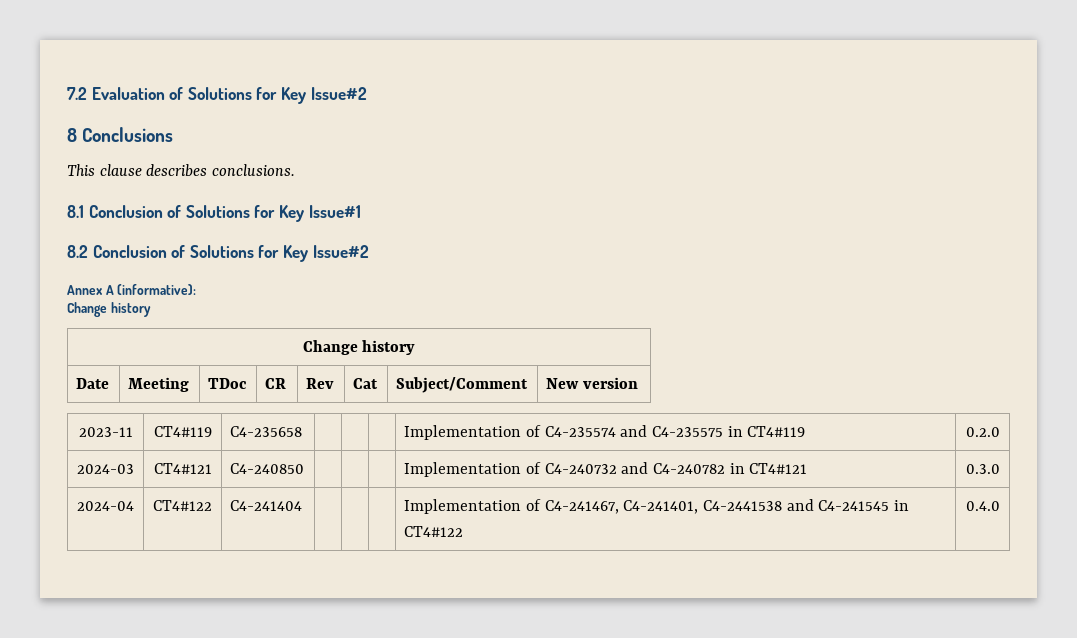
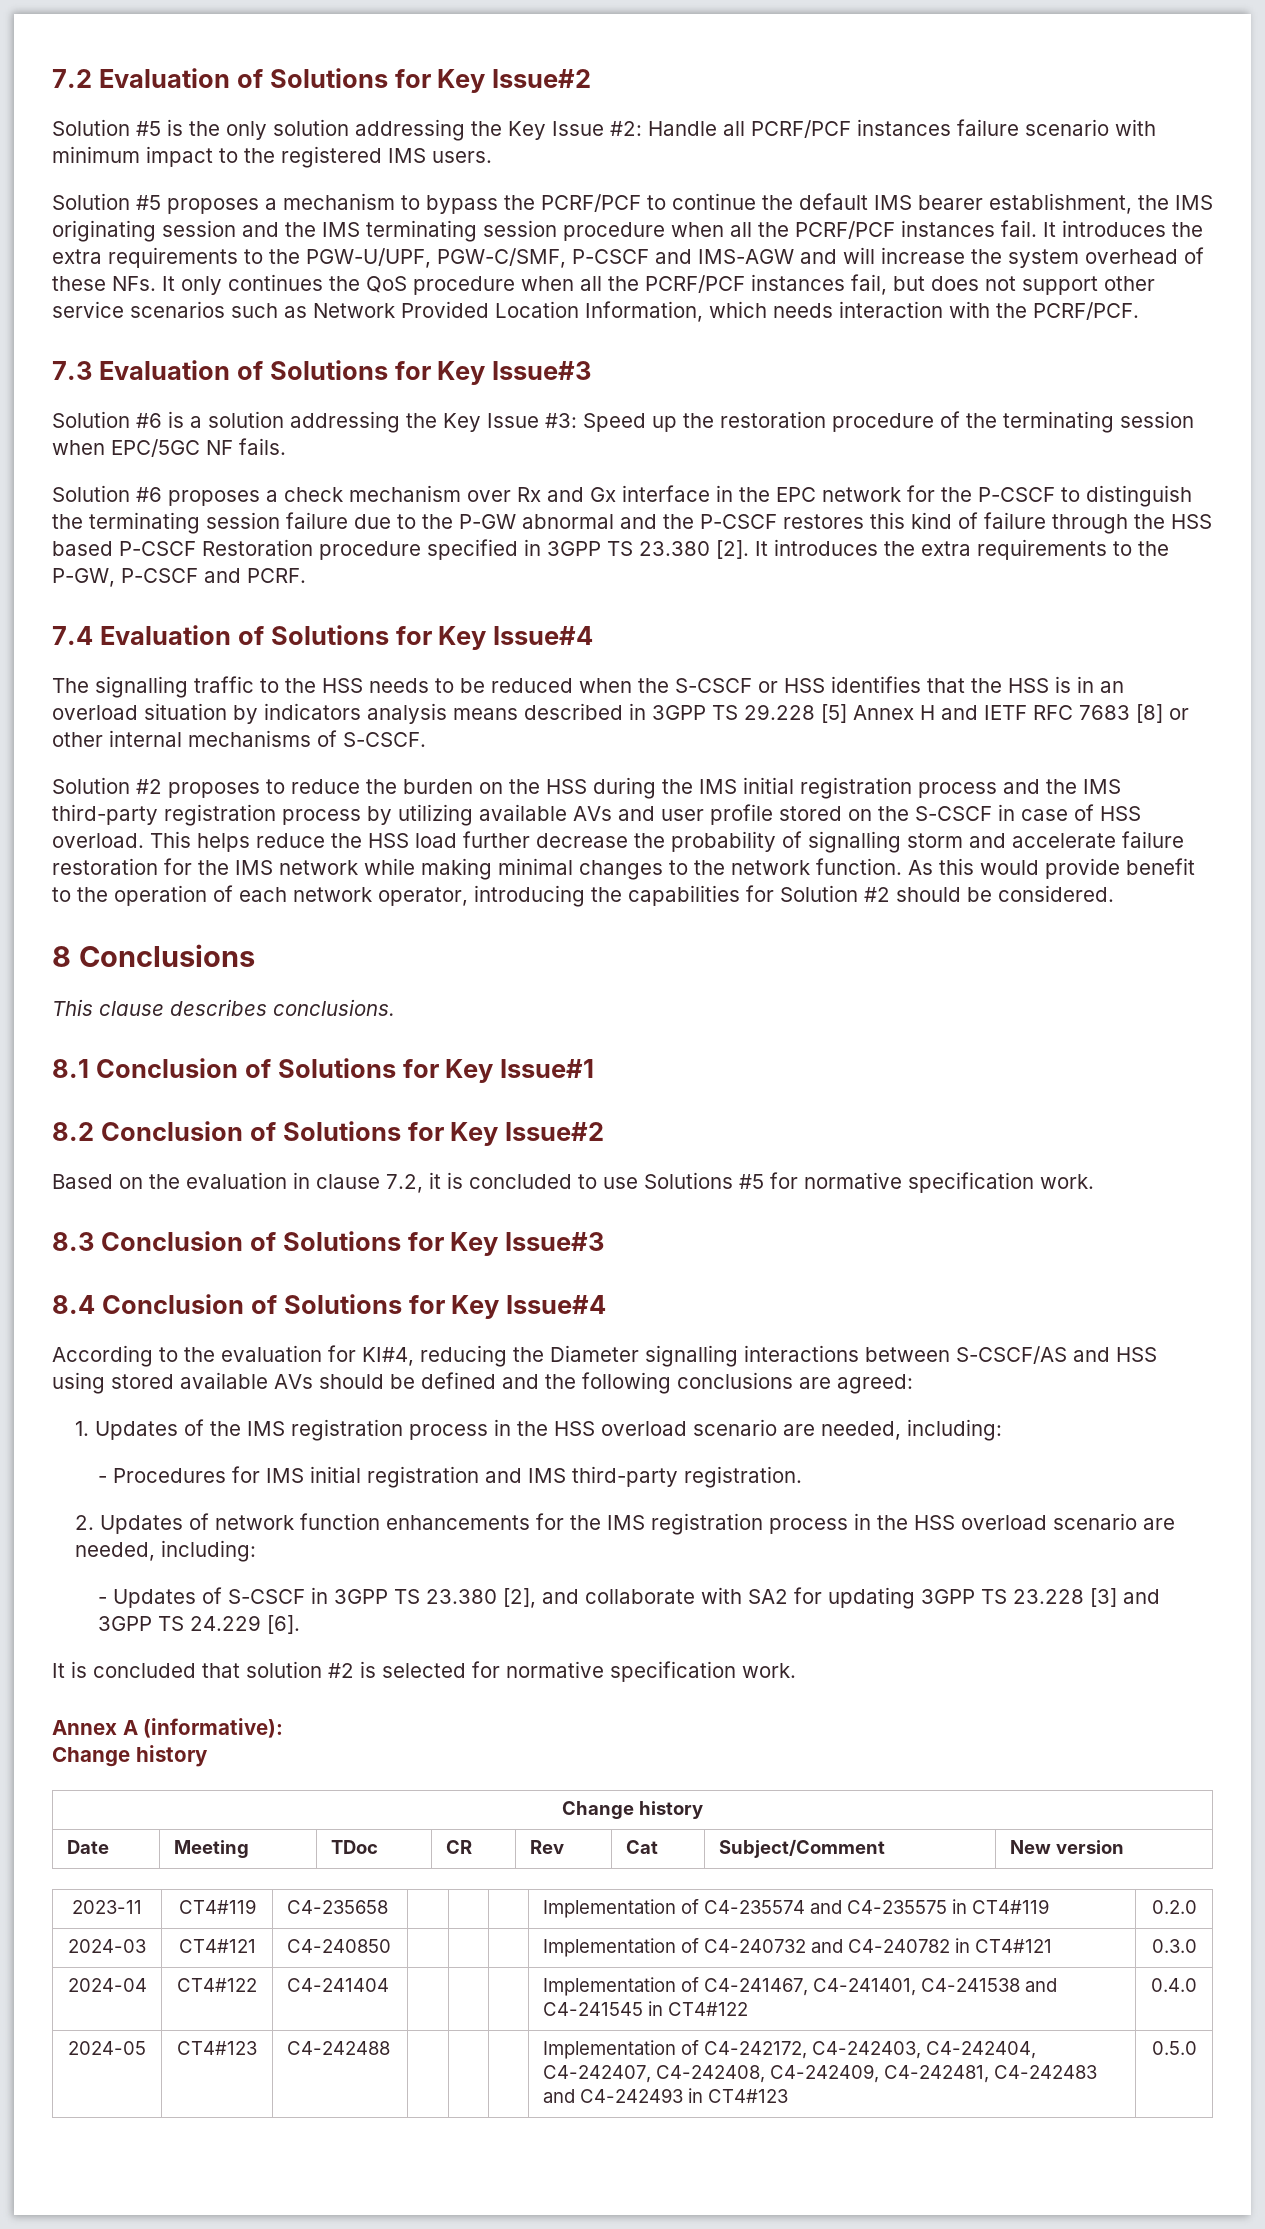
(367, 93) none -> [52,119,1156,141] [52,146,492,168] [52,193,1213,214] [52,220,1203,242] [52,247,1204,268] [52,274,1155,295] [52,301,1139,322] [52,360,592,385] [52,411,1194,433] [52,438,286,457] [52,485,1192,507] [52,512,1212,534] [52,539,1169,560] [52,568,306,587] [52,625,594,650] [52,676,1124,698] [52,703,1189,724] [52,730,426,747] [52,777,1121,799] [52,804,1141,826] [52,831,1184,853] [52,858,1195,880] [52,885,1114,907] // Solution #5 is the only solution addressing the Key Issue #2: Handle all PCRF/PCF instances failure scenario with minimum impact to the registered IMS users. // Solution #5 proposes a mechanism to bypass the PCRF/PCF to continue the default IMS bearer establishment, the IMS originating session and the IMS terminating session procedure when all the PCRF/PCF instances fail. It introduces the extra requirements to the PGW-U/UPF, PGW-C/SMF, P-CSCF and IMS-AGW and will increase the system overhead of these NFs. It only continues the QoS procedure when all the PCRF/PCF instances fail, but does not support other service scenarios such as Network Provided Location Information, which needs interaction with the PCRF/PCF. // 7.3 Evaluation of Solutions for Key Issue#3 // Solution #6 is a solution addressing the Key Issue #3: Speed up the restoration procedure of the terminating session when EPC/5GC NF fails. // Solution #6 proposes a check mechanism over Rx and Gx interface in the EPC network for the P-CSCF to distinguish the terminating session failure due to the P-GW abnormal and the P-CSCF restores this kind of failure through the HSS based P-CSCF Restoration procedure specified in 3GPP TS 23.380 [2]. It introduces the extra requirements to the P-GW, P-CSCF and PCRF. // 7.4 Evaluation of Solutions for Key Issue#4 // The signalling traffic to the HSS needs to be reduced when the S-CSCF or HSS identifies that the HSS is in an overload situation by indicators analysis means described in 3GPP TS 29.228 [5] Annex H and IETF RFC 7683 [8] or other internal mechanisms of S-CSCF. // Solution #2 proposes to reduce the burden on the HSS during the IMS initial registration process and the IMS third-party registration process by utilizing available AVs and user profile stored on the S-CSCF in case of HSS overload. This helps reduce the HSS load further decrease the probability of signalling storm and accelerate failure restoration for the IMS network while making minimal changes to the network function. As this would provide benefit to the operation of each network operator, introducing the capabilities for Solution #2 should be considered.
(369, 251) none -> [52,1172,1094,1193] [52,1231,605,1256] [52,1294,607,1319] [52,1345,1157,1367] [52,1372,913,1394] [75,1419,1003,1441] [98,1466,803,1488] [75,1513,1176,1535] [75,1540,257,1562] [98,1587,1161,1609] [98,1615,301,1634] [52,1661,796,1682] // Based on the evaluation in clause 7.2, it is concluded to use Solutions #5 for normative specification work. // 8.3 Conclusion of Solutions for Key Issue#3 // 8.4 Conclusion of Solutions for Key Issue#4 // According to the evaluation for KI#4, reducing the Diameter signalling interactions between S-CSCF/AS and HSS using stored available AVs should be defined and the following conclusions are agreed: // 1. Updates of the IMS registration process in the HSS overload scenario are needed, including: // - Procedures for IMS initial registration and IMS third-party registration. // 2. Updates of network function enhancements for the IMS registration process in the HSS overload scenario are needed, including: // - Updates of S-CSCF in 3GPP TS 23.380 [2], and collaborate with SA2 for updating 3GPP TS 23.228 [3] and 3GPP TS 24.229 [6]. // It is concluded that solution #2 is selected for normative specification work.
[703,500,783,511] C4-2441538 -> [920,1978,1020,1992] C4-241538
(1000, 506) none -> [68,2041,146,2055] [177,2041,257,2055] [286,2041,390,2055] [542,2040,1036,2059] [542,2064,1097,2083] [542,2088,788,2103] [1151,2041,1197,2055] // 2024-05 | CT4#123 | C4-242488 | | | | Implementation of C4-242172, C4-242403, C4-242404, C4-242407, C4-242408, C4-242409, C4-242481, C4-242483 and C4-242493 in CT4#123 | 0.5.0

